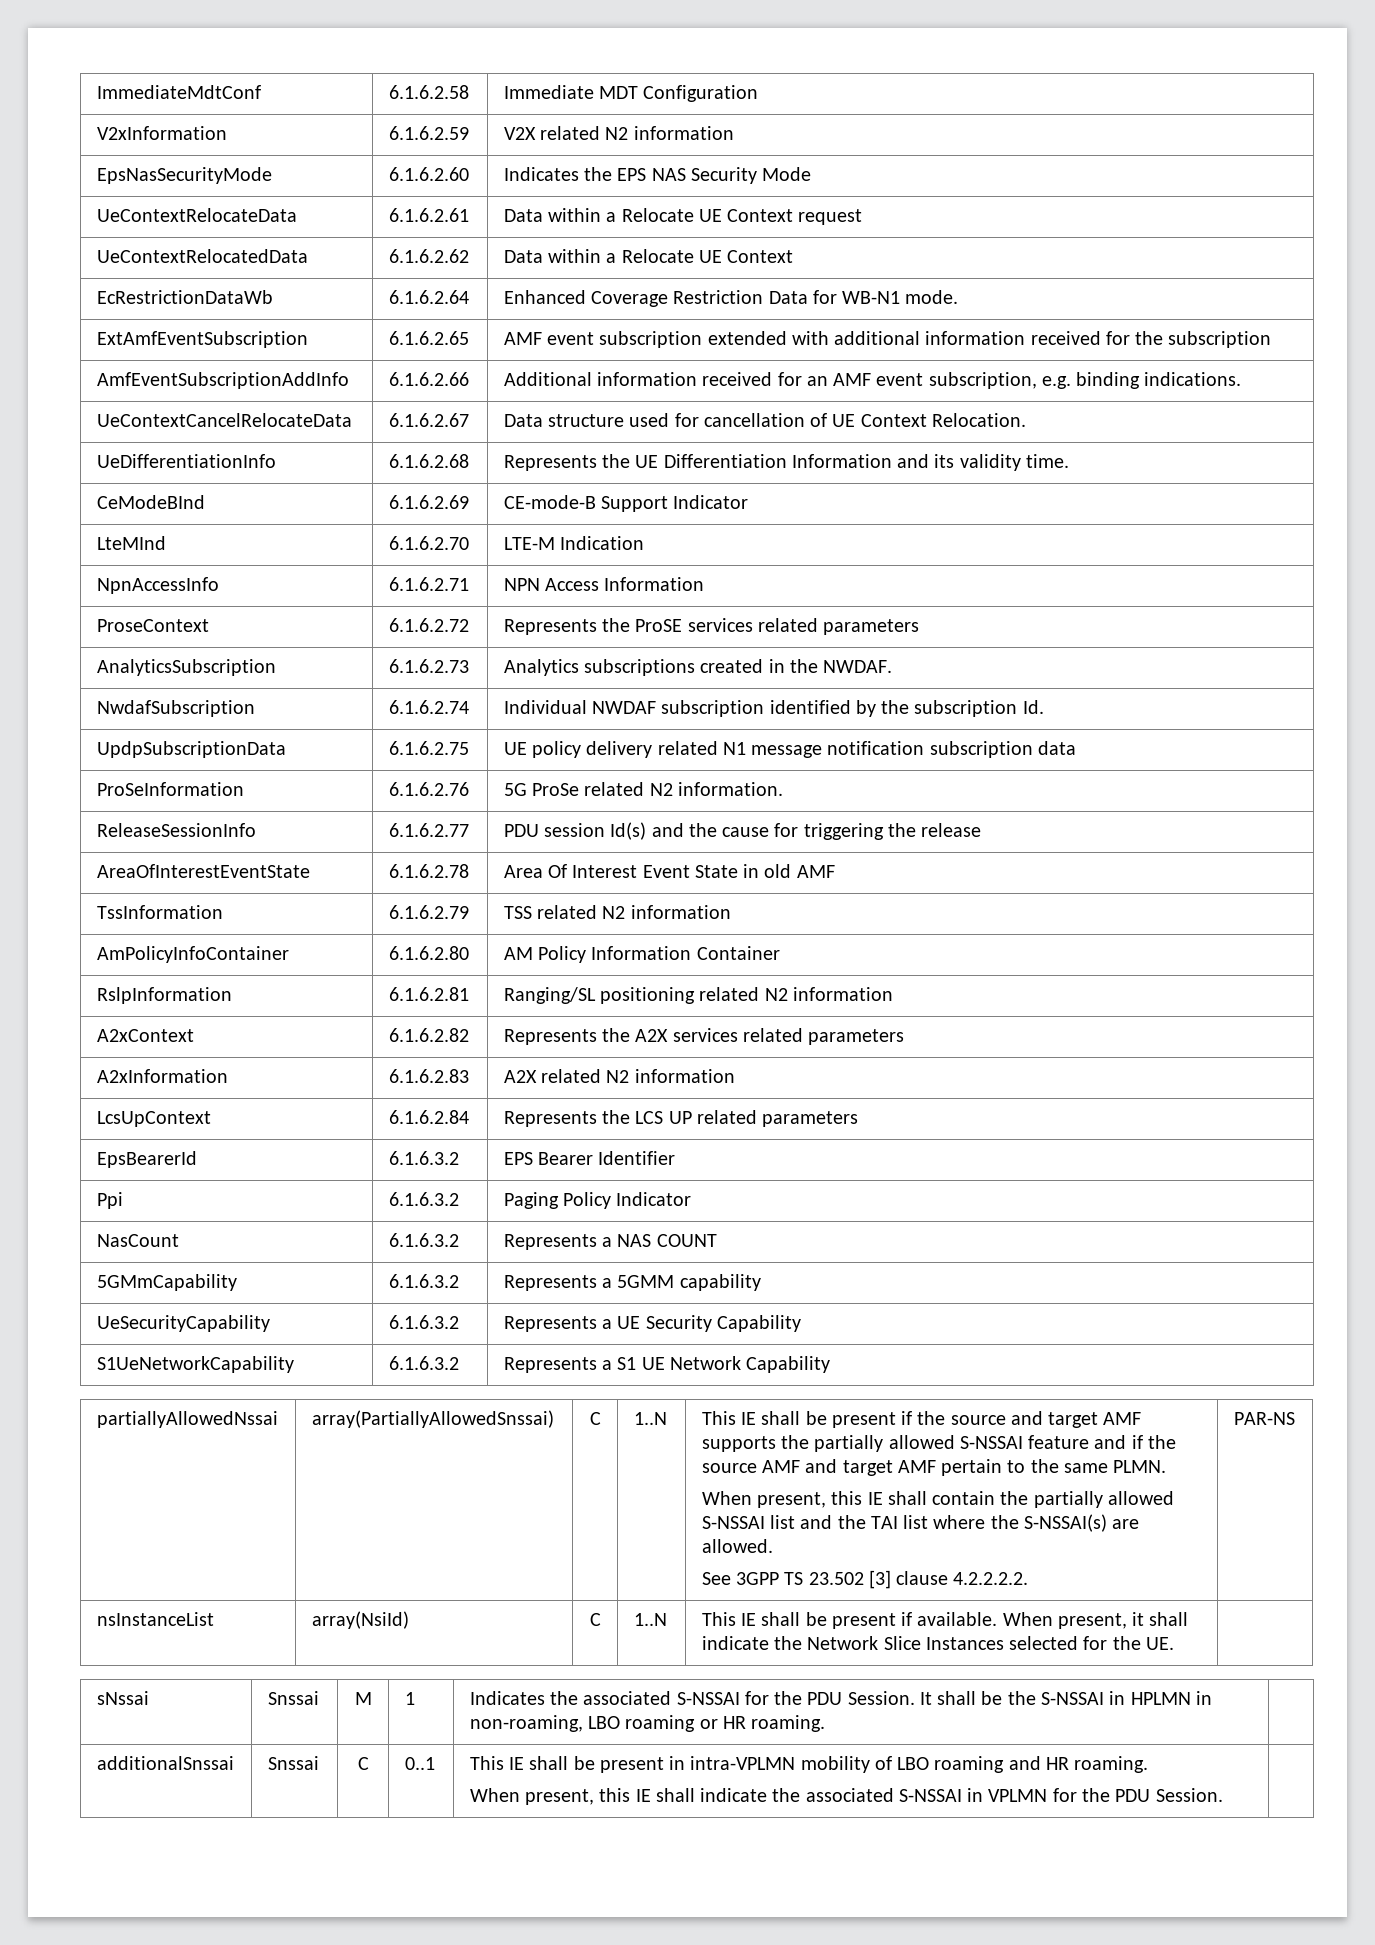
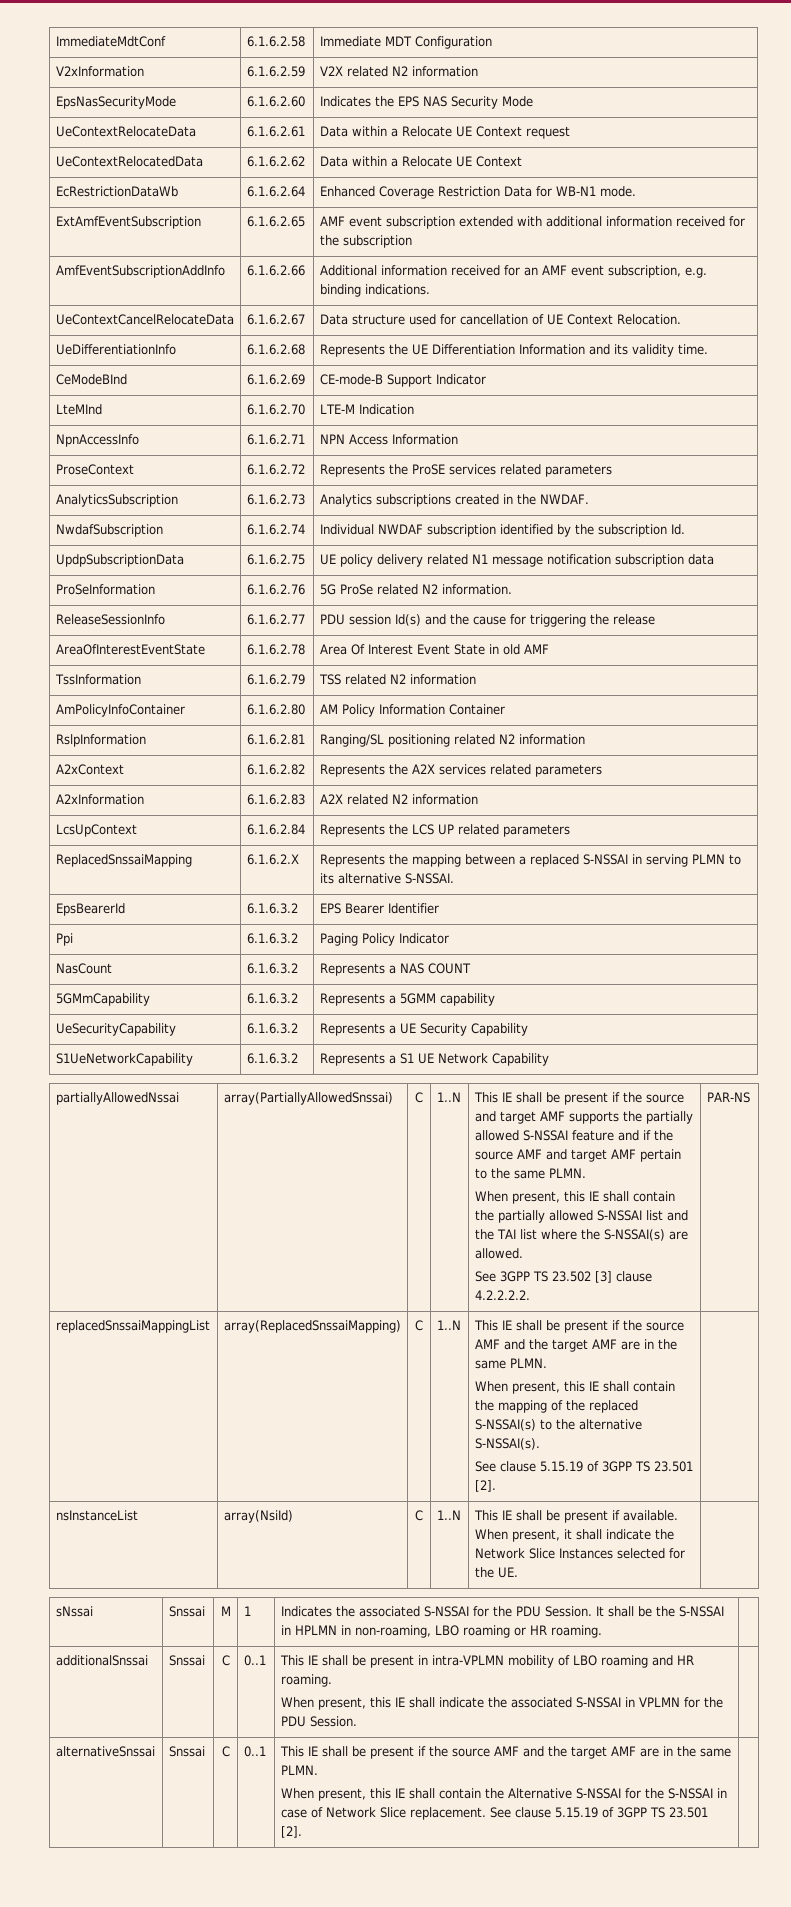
(859, 1119) none -> [55,854,192,867] [246,854,299,865] [319,854,741,867] [319,873,454,884] // ReplacedSnssaiMapping | 6.1.6.2.X | Represents the mapping between a replaced S-NSSAI in serving PLMN to its alternative S-NSSAI.
(1295, 1418) none -> [55,1320,210,1333] [223,1320,401,1333] [415,1320,423,1331] [436,1320,461,1330] [473,1320,684,1333] [474,1339,677,1352] [474,1358,547,1369] [474,1381,675,1394] [474,1400,638,1413] [474,1419,642,1431] [474,1438,540,1450] [474,1461,693,1472] [474,1480,496,1492] // replacedSnssaiMappingList | array(ReplacedSnssaiMapping) | C | 1..N | This IE shall be present if the source AMF and the target AMF are in the same PLMN. // When present, this IE shall contain the mapping of the replaced S-NSSAI(s) to the alternative S-NSSAI(s). // See clause 5.15.19 of 3GPP TS 23.501 [2]. |
(1223, 1795) none -> [55,1746,155,1757] [168,1746,205,1757] [221,1746,230,1757] [243,1746,266,1757] [279,1746,731,1759] [280,1765,318,1775] [280,1788,727,1801] [280,1807,708,1820] [280,1826,302,1838] // alternativeSnssai | Snssai | C | 0..1 | This IE shall be present if the source AMF and the target AMF are in the same PLMN. // When present, this IE shall contain the Alternative S-NSSAI for the S-NSSAI in case of Network Slice replacement. See clause 5.15.19 of 3GPP TS 23.501 [2]. |

